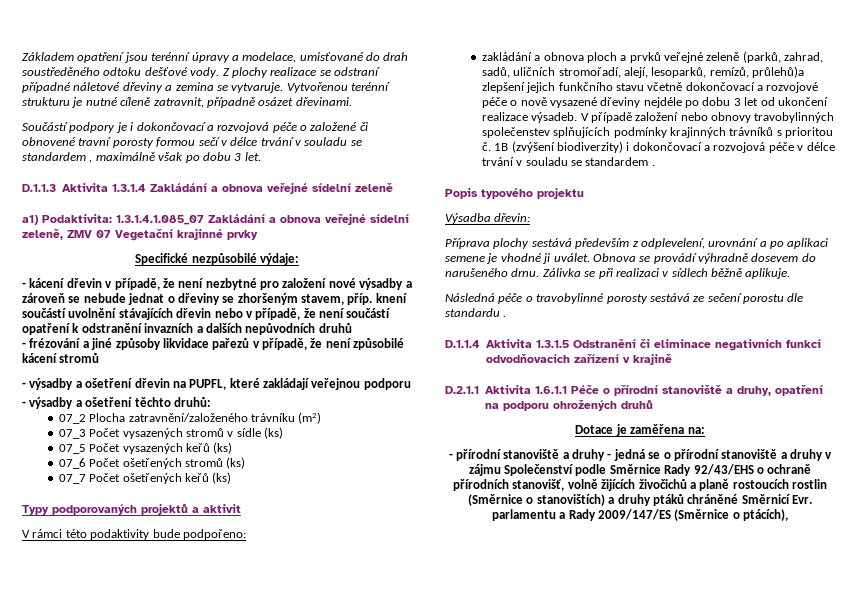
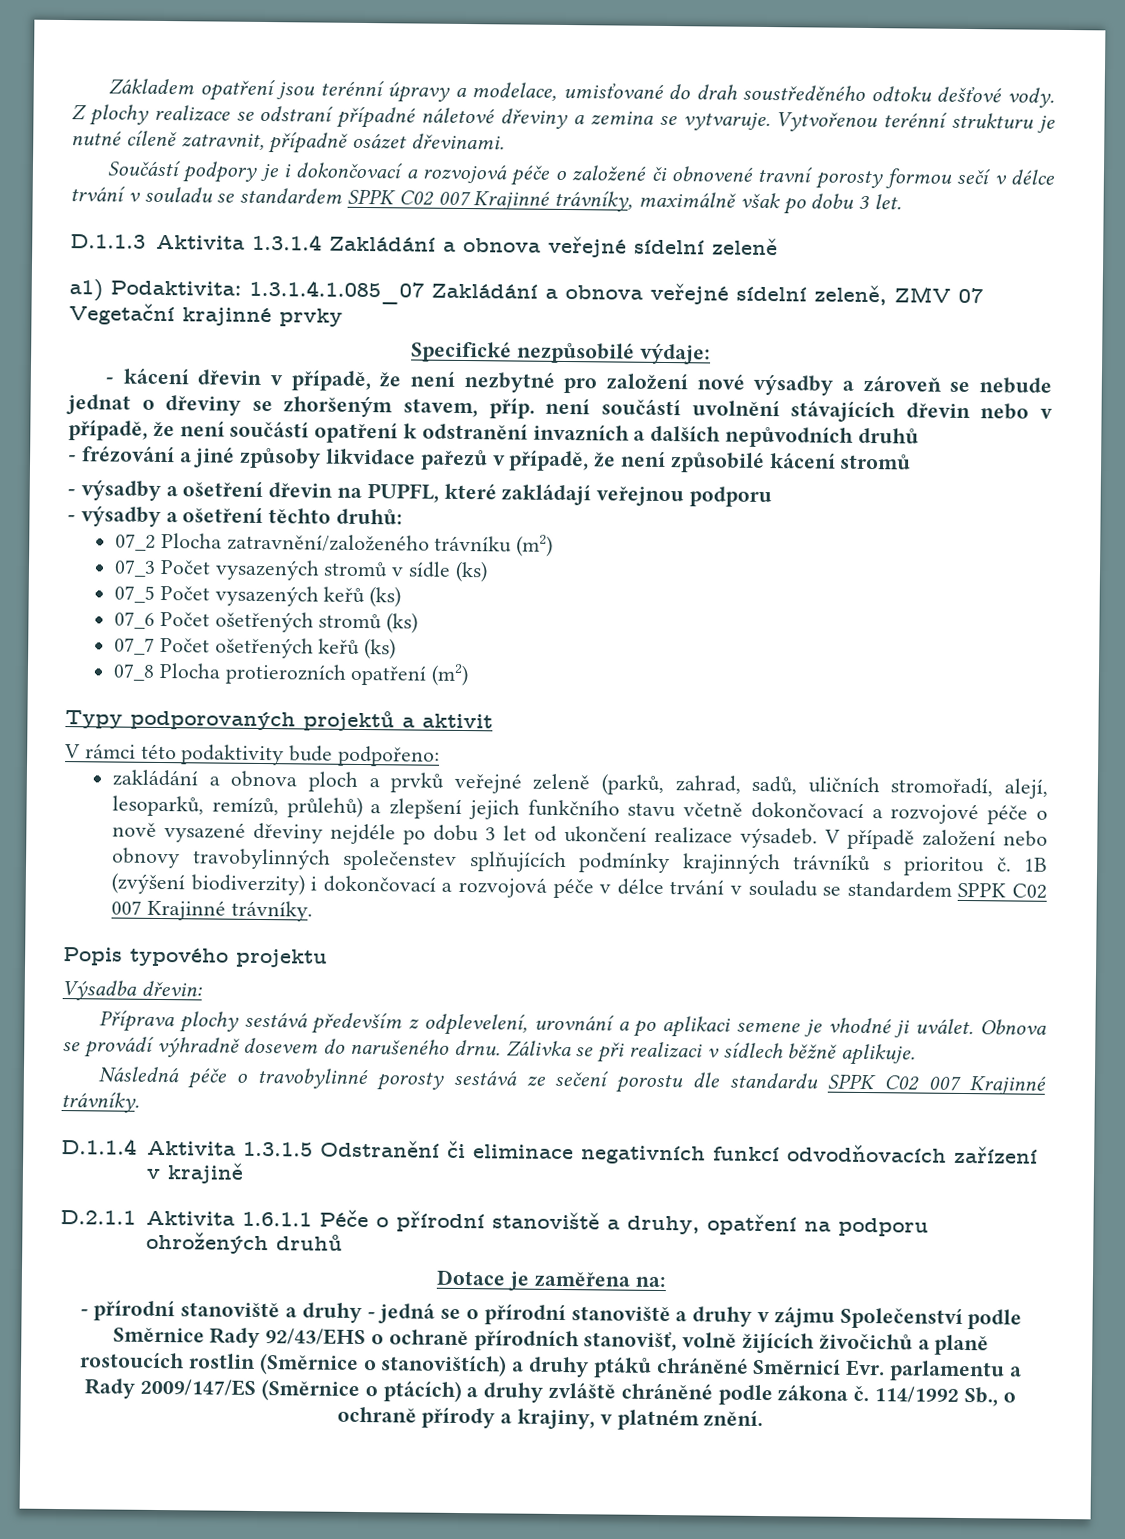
[89,160,93,163] , -> [347,188,634,212] SPPK C02 007 Krajinné trávníky,
[375,293,407,303] knení -> [545,398,591,415] není
(232, 478) none -> [113,662,470,687] // 07_8 Plocha protierozních opatření (m2)
[752,66,805,78] průlehů)a -> [286,796,382,819] průlehů) a
[651,164,655,166] . -> [957,882,1047,899] [111,899,313,922] SPPK C02 007 Krajinné trávníky.
[503,315,507,317] . -> [827,1073,1047,1095] [61,1092,140,1113] SPPK C02 007 Krajinné trávníky.
[743,509,789,521] ptácích), -> [382,1380,1016,1407] [336,1406,764,1431] ptácích) a druhy zvláště chráněné podle zákona č. 114/1992 Sb., o ochraně přírody a krajiny, v platném znění.

